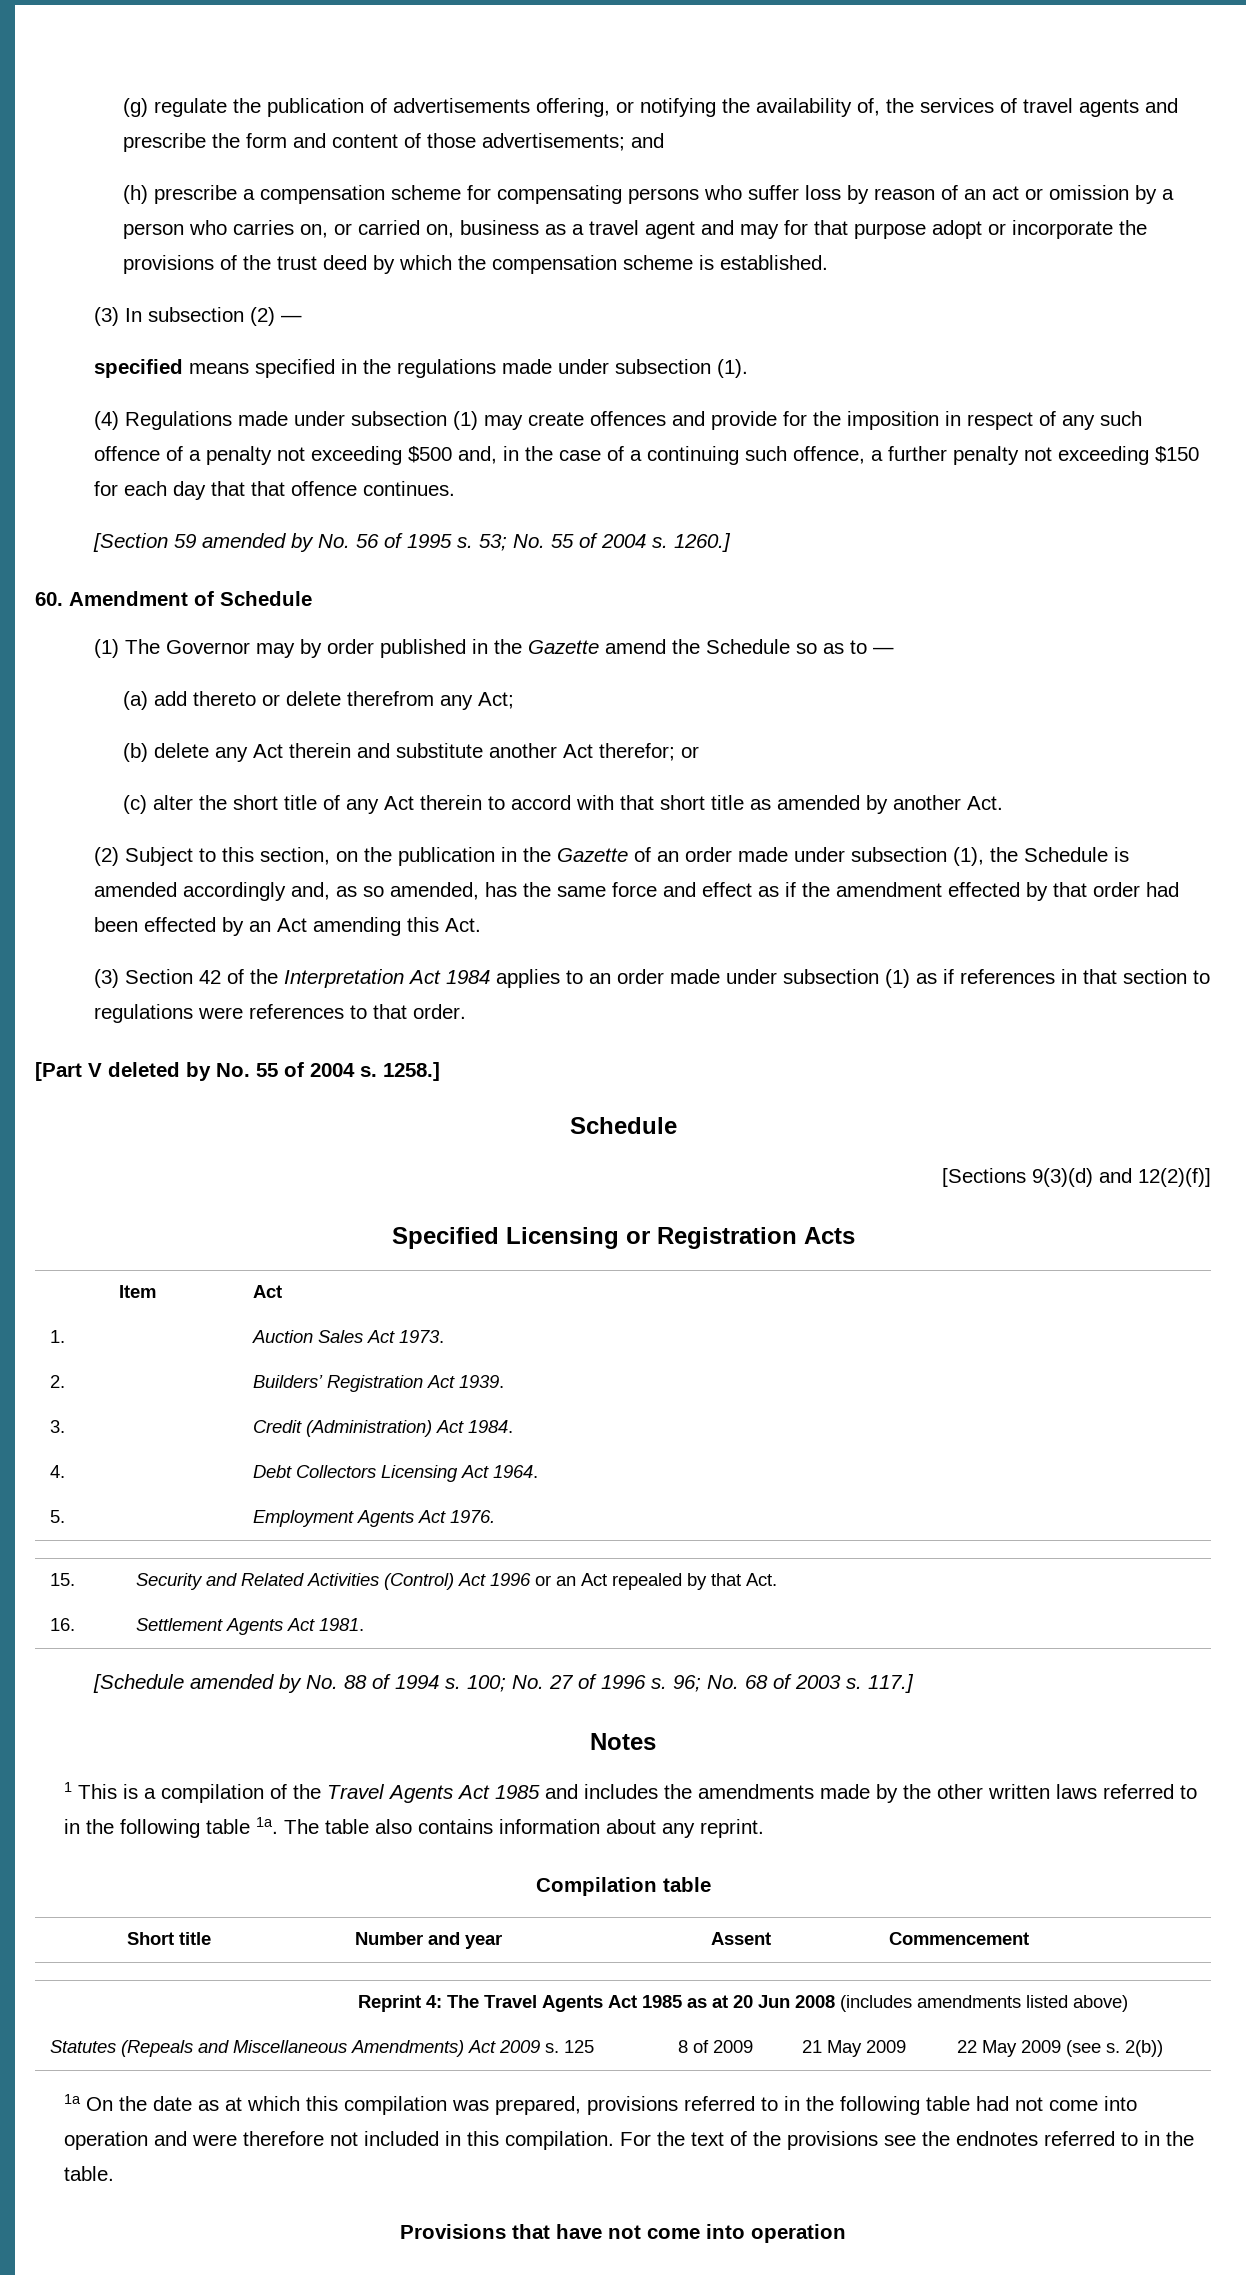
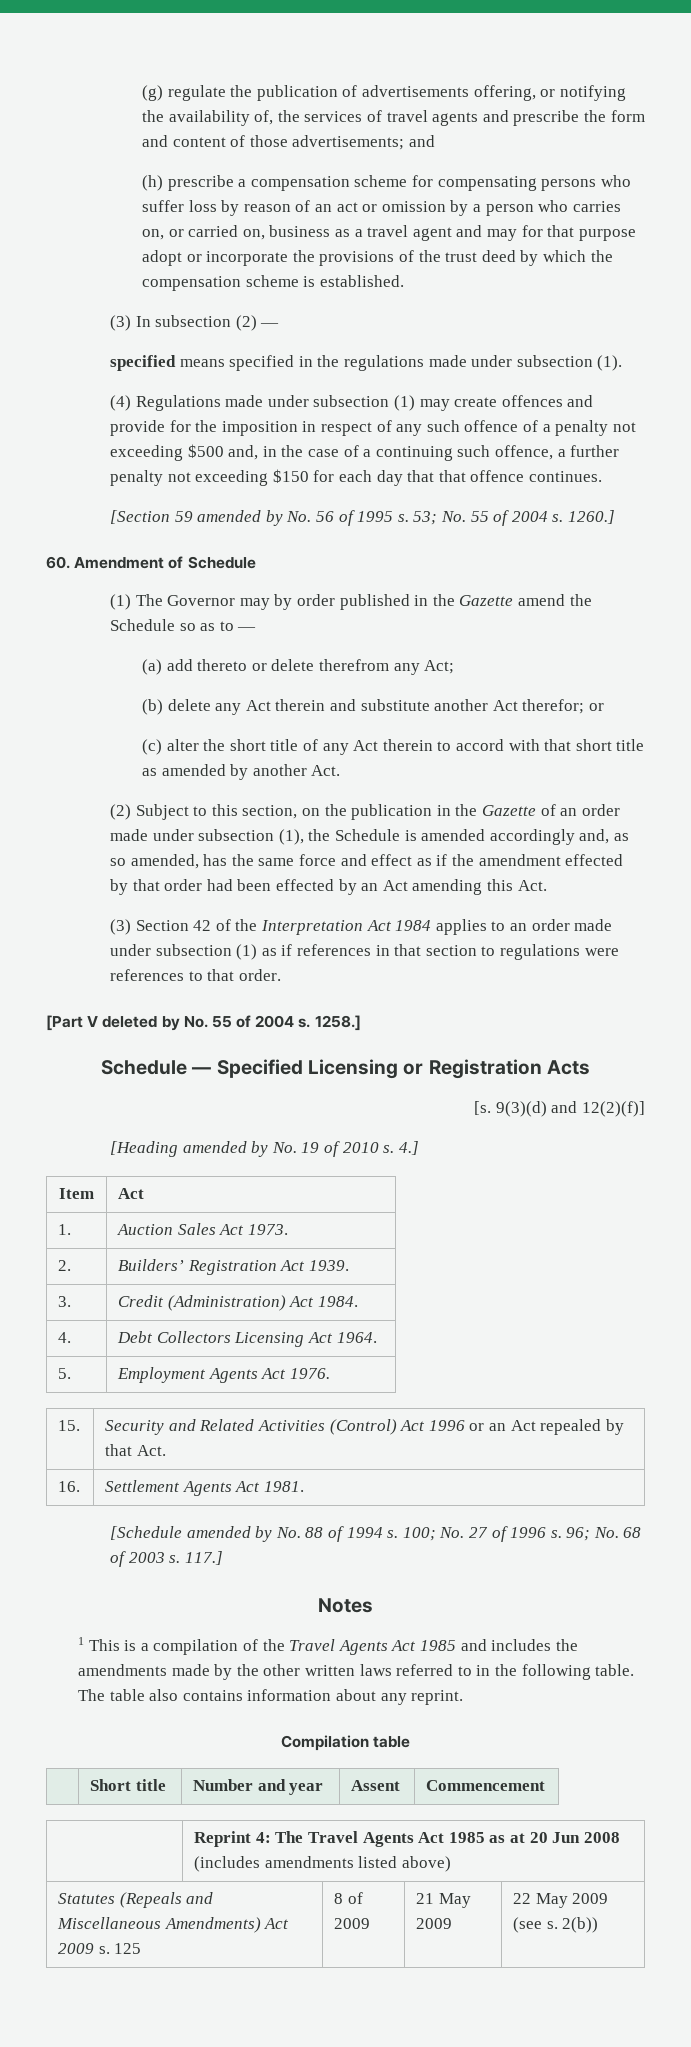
[942,1168,1211,1187] // [Sections 9(3)(d) and 12(2)(f)] // -> [191,1067,212,1074] —
(855, 1235) none -> [474,1101,645,1117] [110,1141,419,1157] // [s. 9(3)(d) and 12(2)(f)] // [Heading amended by No. 19 of 2010 s. 4.]
[206,1817,279,1834] table 1a. -> [595,1664,635,1676] table.
[64,2094,1138,2115] [64,2131,1195,2150] [64,2166,115,2181] [400,2224,846,2243] // 1a On the date as at which this compilation was prepared, provisions referred to in the following table had not come into operation and were therefore not included in this compilation. For the text of the provisions see the endnotes referred to in the table. // Provisions that have not come into operation -> (599, 1925) none

